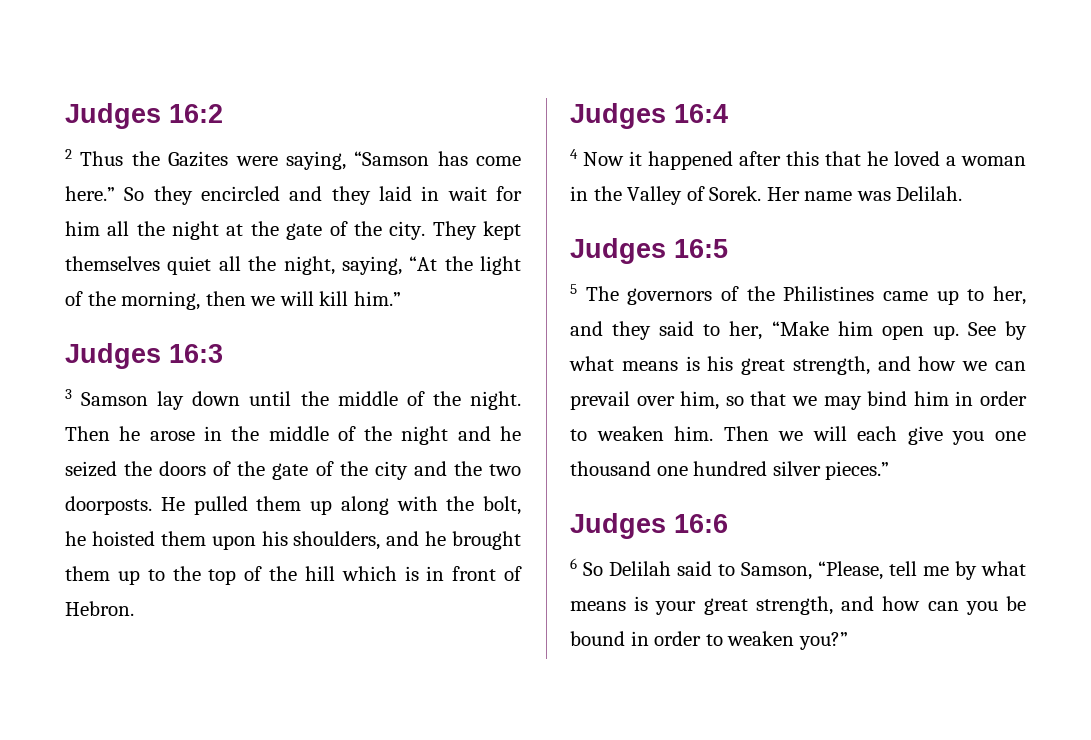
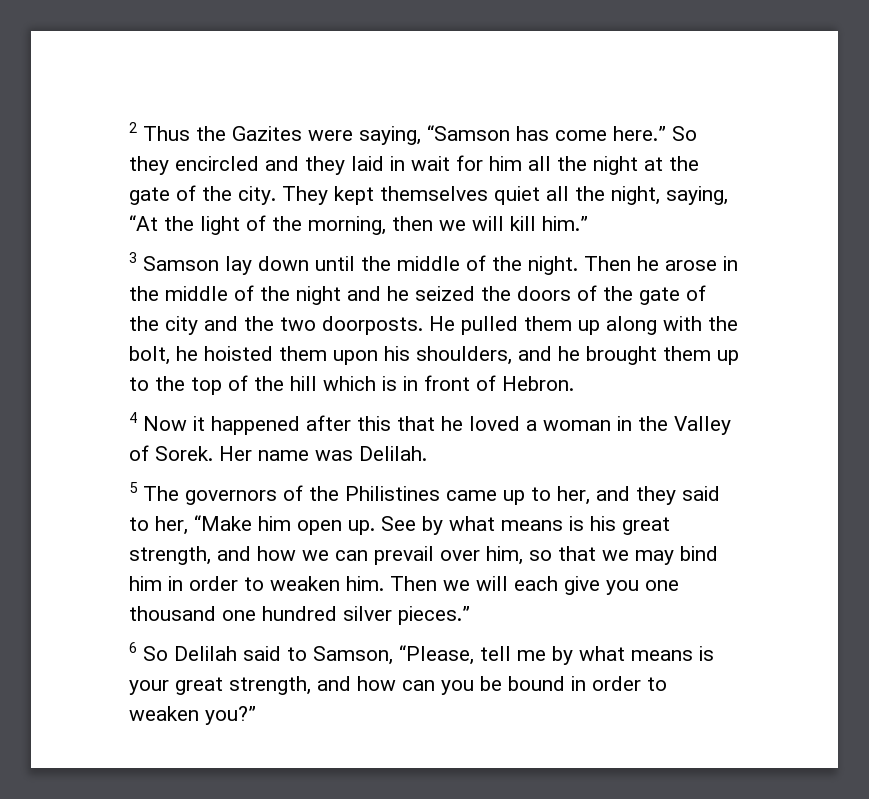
[65,103,223,129] Judges 16:2 // -> (129, 127) none
[65,343,223,369] // Judges 16:3 -> (588, 223) none
[570,103,728,129] // Judges 16:4 -> (574, 383) none
[570,238,728,264] // Judges 16:5 -> (427, 453) none
[570,513,728,539] // Judges 16:6 -> (470, 615) none

